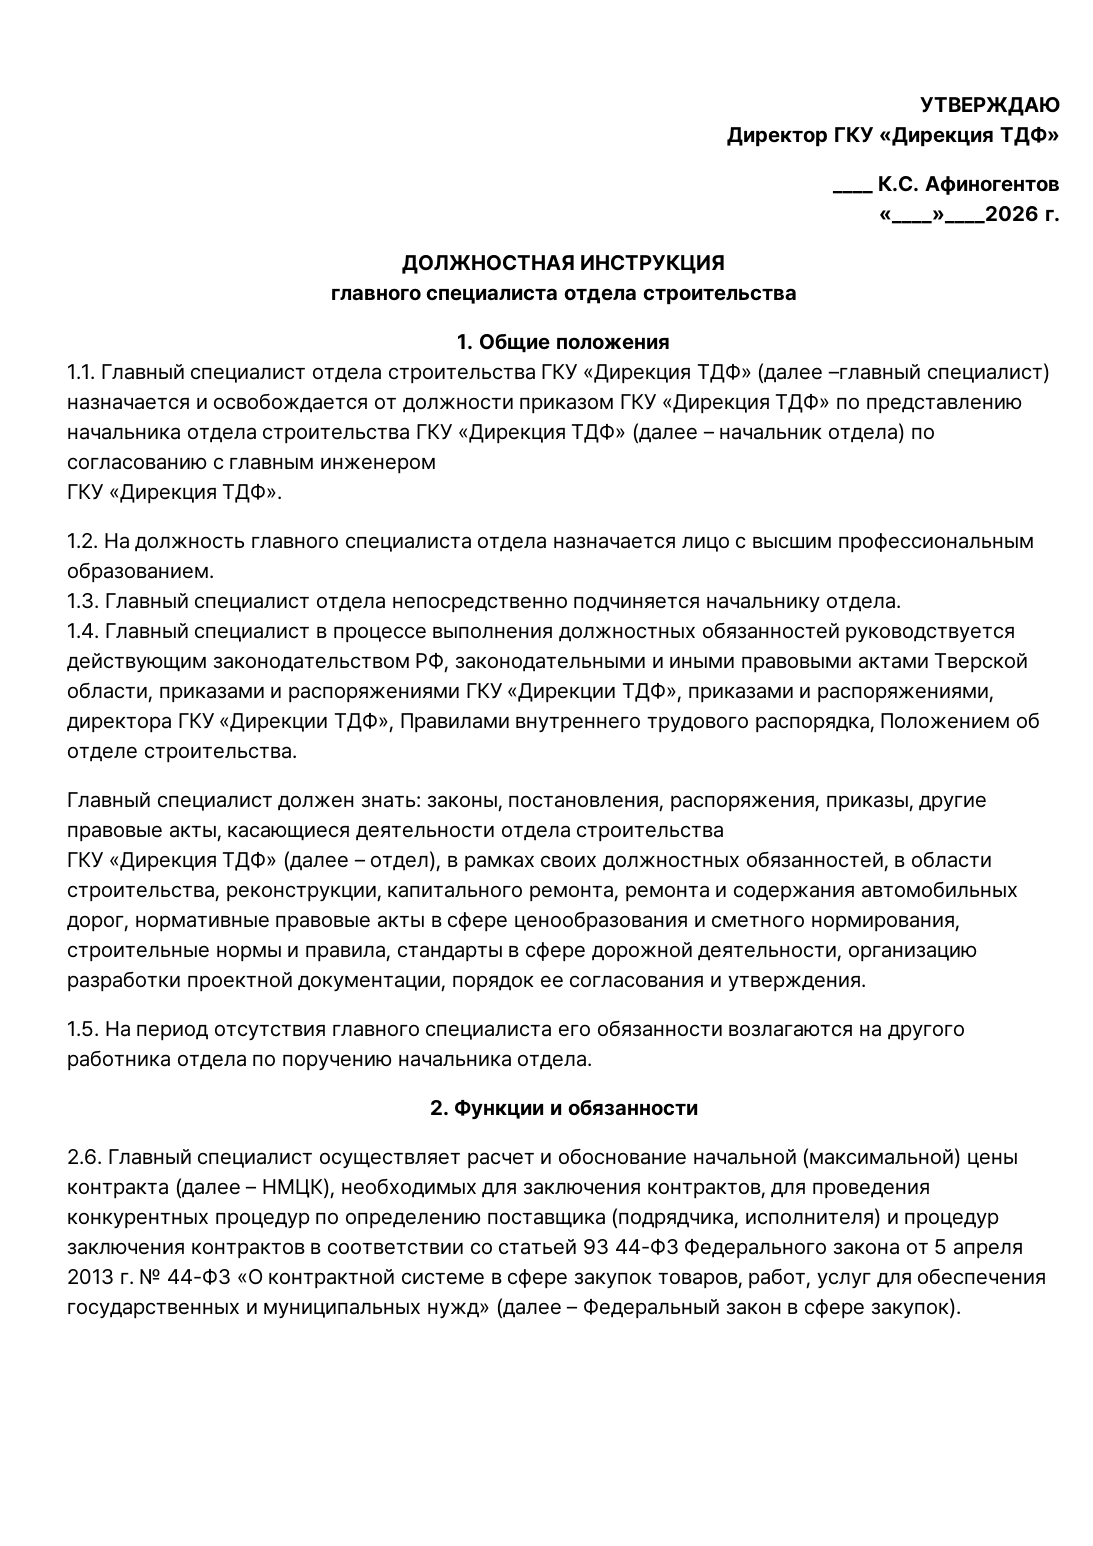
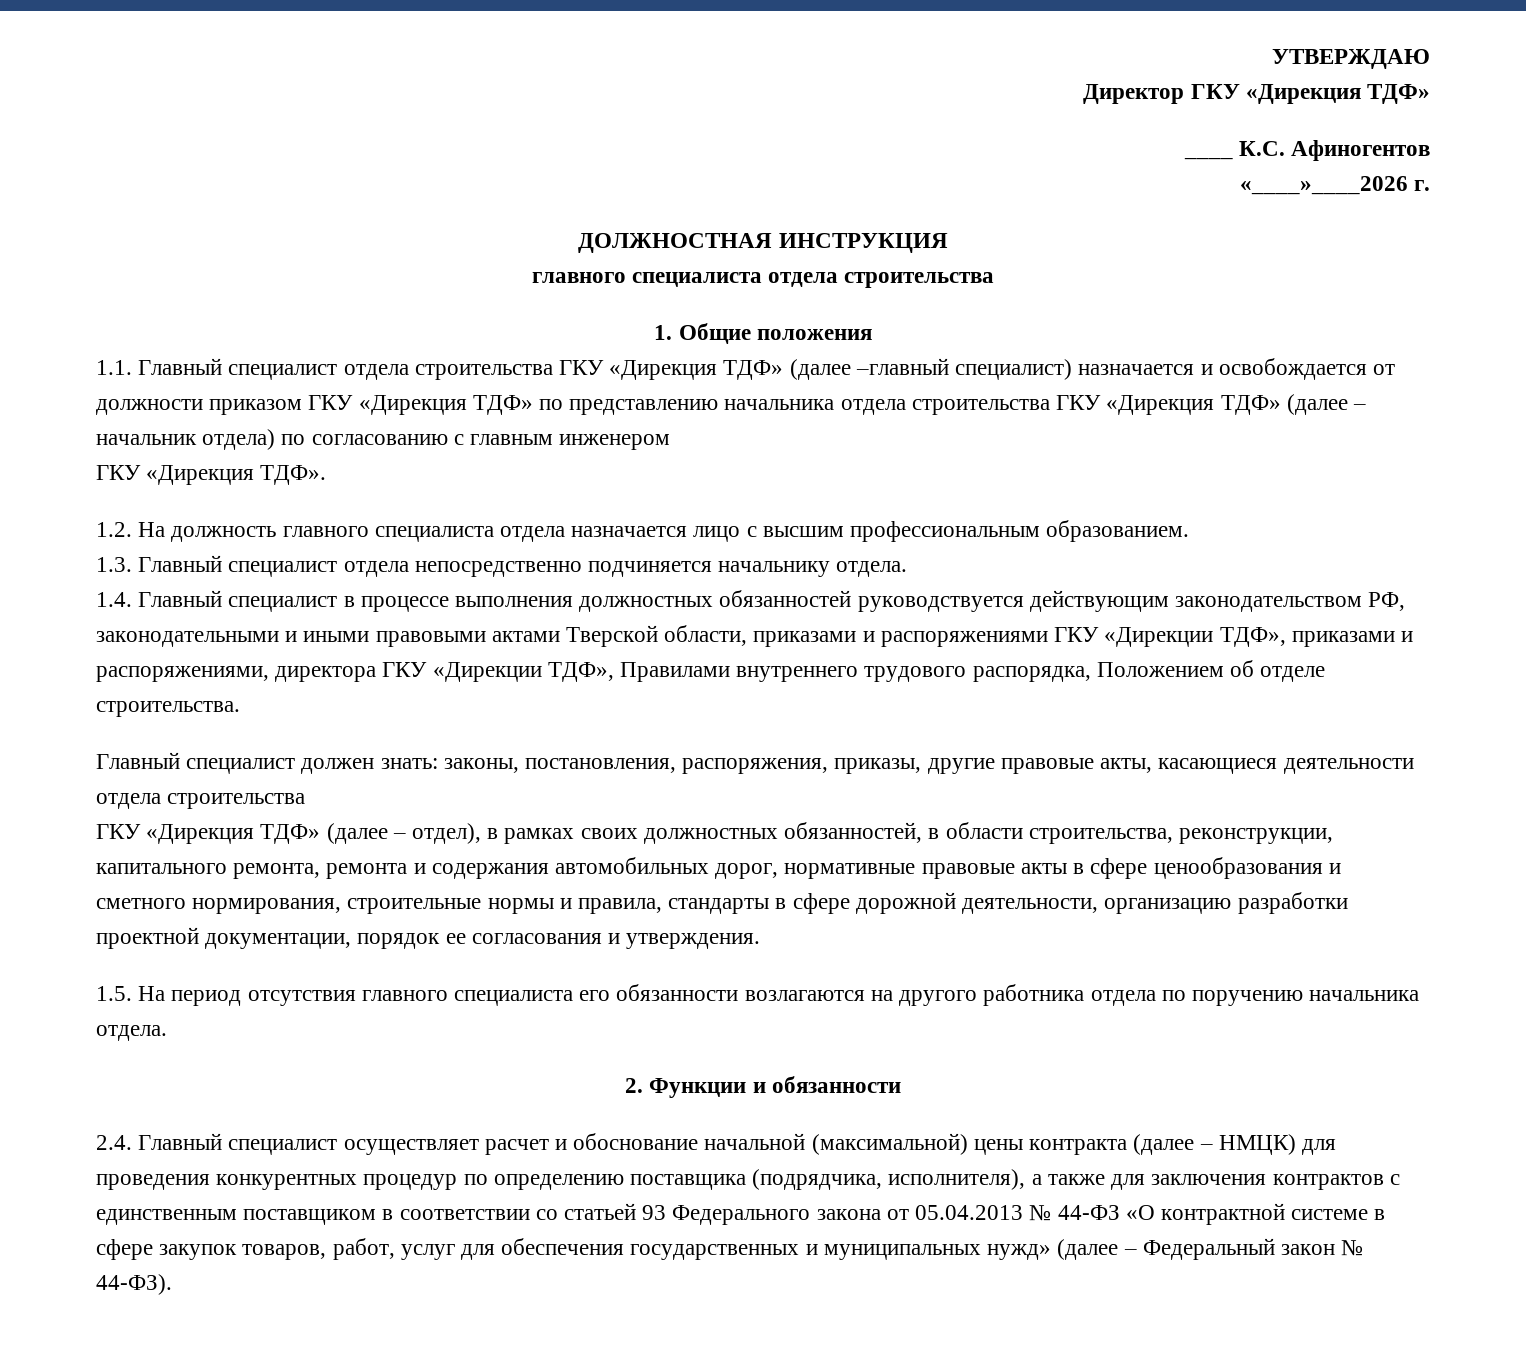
[67,1148,102,1165] 2.6. -> [96,1135,132,1150] 2.4.
[262,1178,766,1199] НМЦК), необходимых для заключения контрактов, -> [1218,1134,1296,1155] НМЦК)
[745,1208,1000,1229] [67,1242,305,1259] исполнителя) и процедур заключения контрактов -> [888,1169,1400,1190] [96,1209,377,1225] исполнителя), а также для заключения контрактов с единственным поставщиком
[614,1238,679,1255] 44-ФЗ -> (667, 1212) none
[934,1239,1024,1259] [67,1268,134,1285] 5 апреля 2013 г. -> [915,1205,1024,1220] 05.04.2013
[787,1298,961,1319] в сфере закупок). -> [1341,1240,1364,1256] [96,1274,172,1295] № 44-ФЗ).

